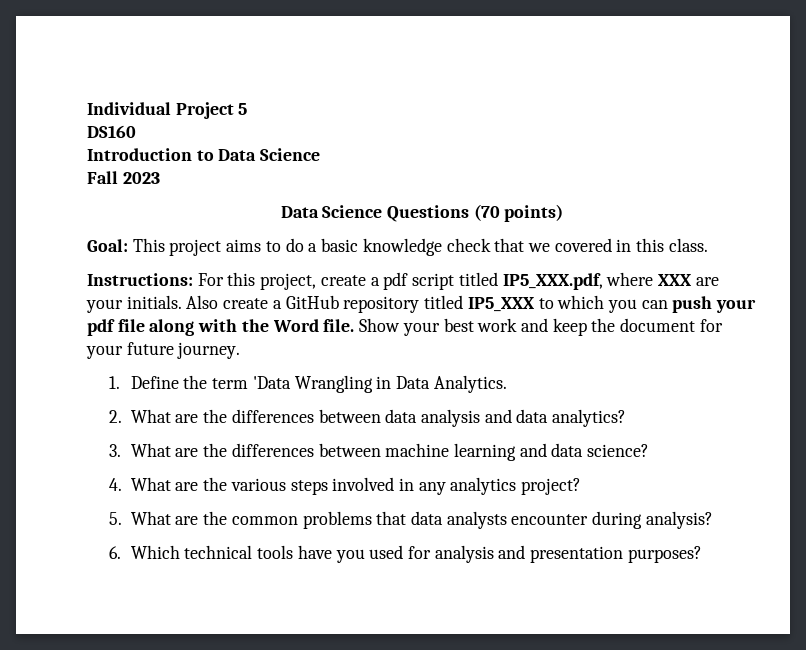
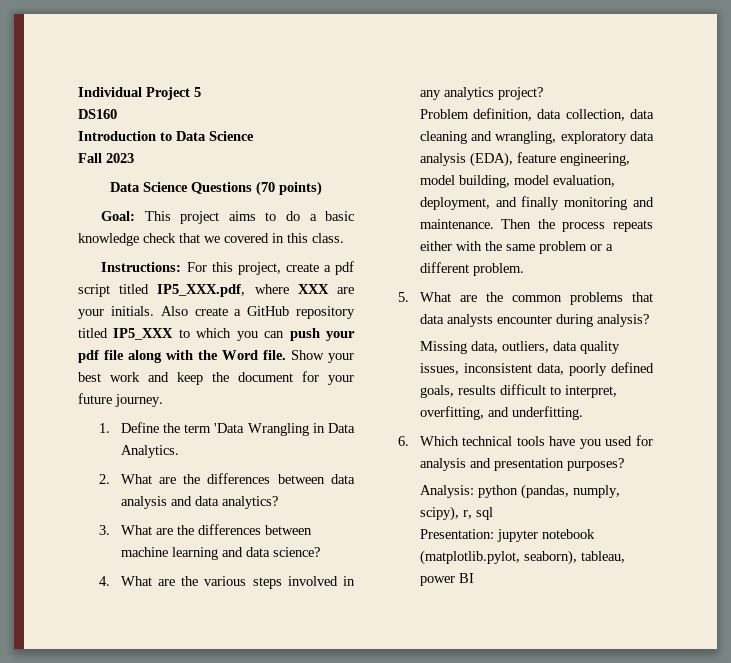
(582, 486) none -> [419,108,654,121] [419,131,654,144] [419,152,630,167] [419,175,615,188] [419,196,654,210] [419,219,653,232] [419,241,613,254] [419,262,524,276] // Problem definition, data collection, data cleaning and wrangling, exploratory data analysis (EDA), feature engineering, model building, model evaluation, deployment, and finally monitoring and maintenance. Then the process repeats either with the same problem or a different problem.
(713, 520) none -> [419,341,620,354] [419,362,654,376] [419,384,617,398] [419,406,583,420] // Missing data, outliers, data quality issues, inconsistent data, poorly defined goals, results difficult to interpret, overfitting, and underfitting.
(702, 554) none -> [419,484,620,499] [419,506,493,521] [419,529,595,542] [419,550,625,565] [419,573,474,586] // Analysis: python (pandas, numply, scipy), r, sql // Presentation: jupyter notebook (matplotlib.pylot, seaborn), tableau, power BI

